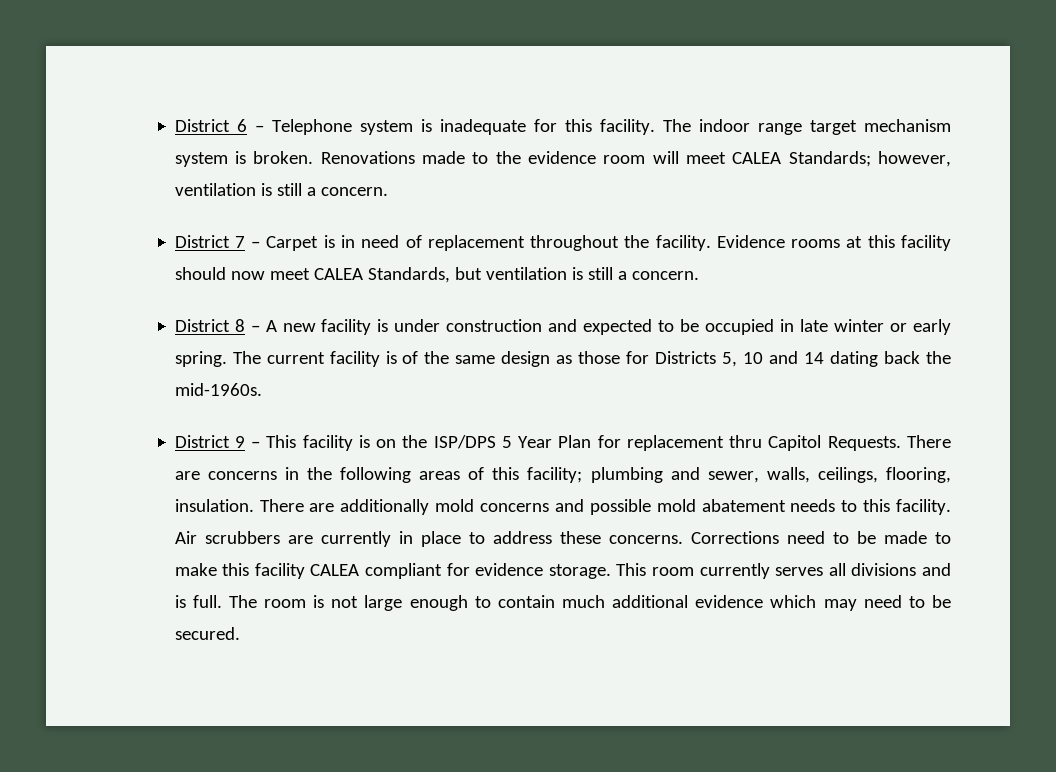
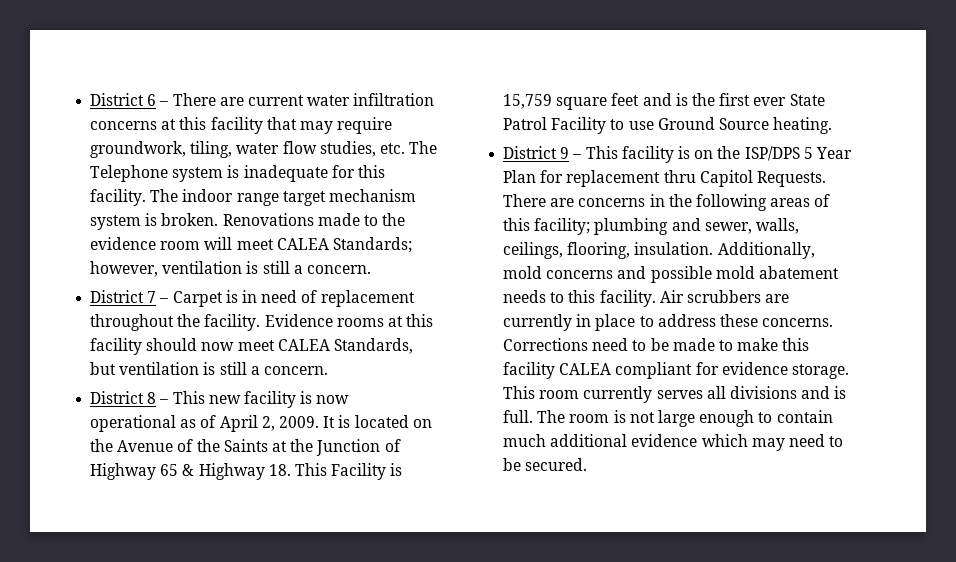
(264, 128) none -> [172,93,435,106] [90,117,393,134] [90,141,438,158] There are current water infiltration concerns at this facility that may require groundwork, tiling, water flow studies, etc. The
[265,320,277,332] A -> [172,391,205,404] This
[394,319,951,335] [174,351,951,367] [174,383,262,396] under construction and expected to be occupied in late winter or early spring. The current facility is of the same design as those for Districts 5, 10 and 14 dating back the mid-1960s. -> [316,395,350,404] [90,415,432,432] [90,439,401,456] [90,463,403,480] [503,93,825,110] [503,117,833,134] now operational as of April 2, 2009. It is located on the Avenue of the Saints at the Junction of Highway 65 & Highway 18. This Facility is 15,759 square feet and is the first ever State Patrol Facility to use Ground Source heating.
[259,499,430,515] There are additionally -> [717,242,815,259] Additionally,

